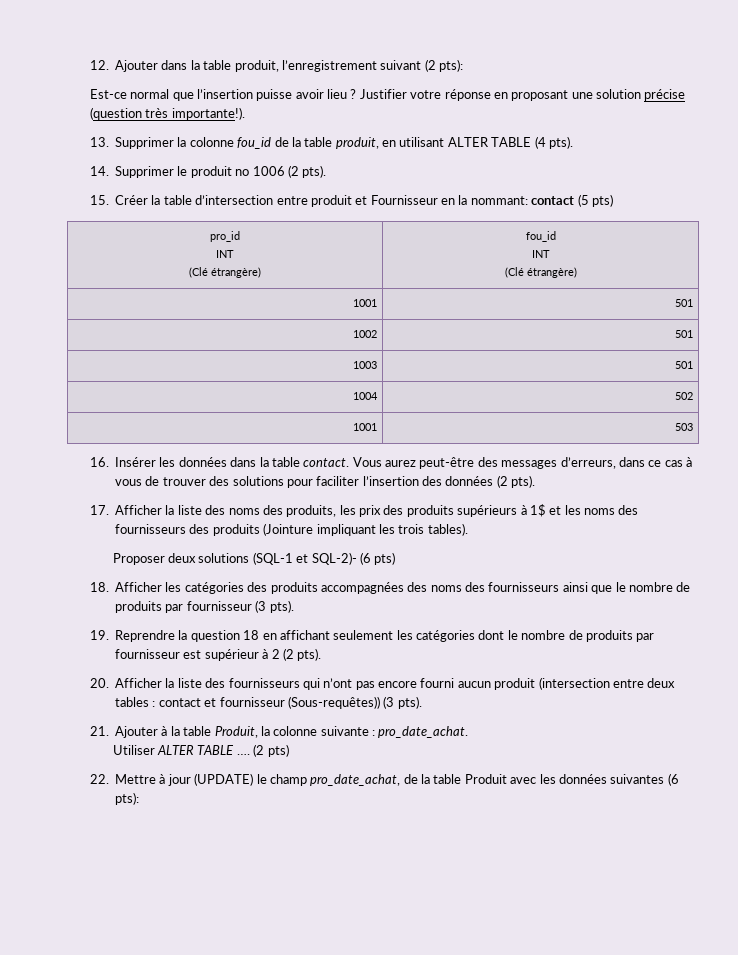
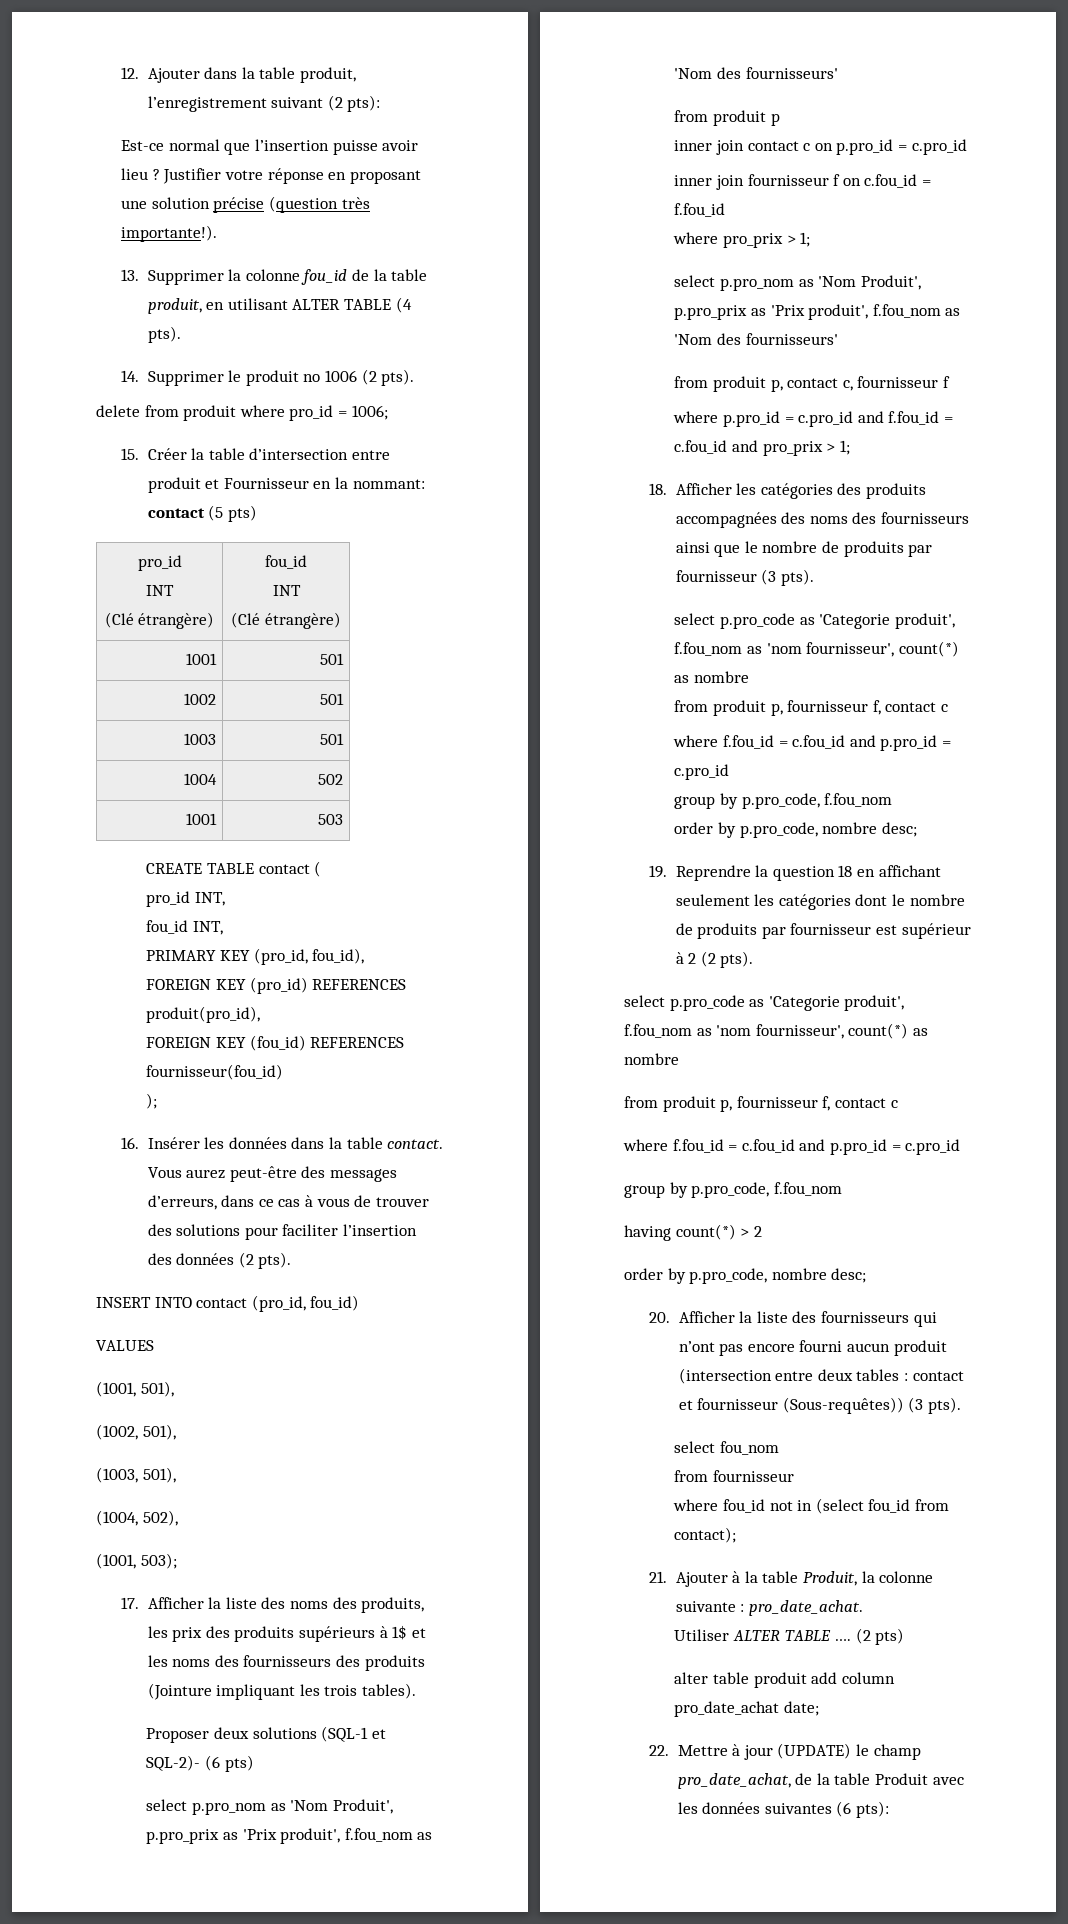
(327, 171) none -> [96,405,388,421] // delete from produit where pro_id = 1006;
(693, 427) none -> [146,861,322,877] [146,891,225,907] [146,920,223,935] [146,948,365,965] [146,977,407,994] [146,1006,261,1023] [146,1035,405,1051] [146,1064,284,1080] [146,1093,158,1109] // CREATE TABLE contact ( // pro_id INT, // fou_id INT, // PRIMARY KEY (pro_id, fou_id), // FOREIGN KEY (pro_id) REFERENCES produit(pro_id), // FOREIGN KEY (fou_id) REFERENCES fournisseur(fou_id) // );
(536, 481) none -> [96,1295,360,1312] [96,1340,154,1351] [96,1381,174,1397] [96,1424,176,1440] [96,1467,176,1483] [96,1510,178,1526] [96,1553,177,1569] // INSERT INTO contact (pro_id, fou_id) // VALUES // (1001, 501), // (1002, 501), // (1003, 501), // (1004, 502), // (1001, 503);
(396, 558) none -> [146,1799,393,1815] [146,1828,433,1844] [674,67,838,79] [674,110,780,126] [674,139,967,155] [674,174,931,190] [674,203,726,217] [673,232,811,248] [674,275,921,291] [674,304,961,320] [674,333,838,345] [674,376,950,392] [673,411,953,427] [674,440,850,456] // select p.pro_nom as 'Nom Produit', p.pro_prix as 'Prix produit', f.fou_nom as 'Nom des fournisseurs' // from produit p // inner join contact c on p.pro_id = c.pro_id // inner join fournisseur f on c.fou_id = f.fou_id // where pro_prix > 1; // select p.pro_nom as 'Nom Produit', p.pro_prix as 'Prix produit', f.fou_nom as 'Nom des fournisseurs' // from produit p, contact c, fournisseur f // where p.pro_id = c.pro_id and f.fou_id = c.fou_id and pro_prix > 1;
(294, 606) none -> [674,613,955,629] [674,641,959,657] [674,671,749,683] [674,700,948,716] [673,735,951,751] [674,764,730,780] [674,793,893,809] [674,822,917,838] // select p.pro_code as 'Categorie produit', f.fou_nom as 'nom fournisseur', count(*) as nombre // from produit p, fournisseur f, contact c // where f.fou_id = c.fou_id and p.pro_id = c.pro_id // group by p.pro_code, f.fou_nom // order by p.pro_code, nombre desc;
(322, 654) none -> [624,995,905,1011] [624,1023,928,1039] [624,1053,679,1065] [624,1096,898,1112] [623,1139,961,1155] [624,1182,842,1198] [624,1224,762,1241] [624,1268,867,1284] // select p.pro_code as 'Categorie produit', f.fou_nom as 'nom fournisseur', count(*) as nombre // from produit p, fournisseur f, contact c // where f.fou_id = c.fou_id and p.pro_id = c.pro_id // group by p.pro_code, f.fou_nom // having count(*) > 2 // order by p.pro_code, nombre desc;
(422, 702) none -> [674,1441,779,1455] [674,1470,794,1482] [673,1498,949,1514] [674,1527,737,1543] // select fou_nom // from fournisseur // where fou_id not in (select fou_id from contact);
(289, 750) none -> [674,1672,895,1688] [674,1701,819,1717] // alter table produit add column pro_date_achat date;

